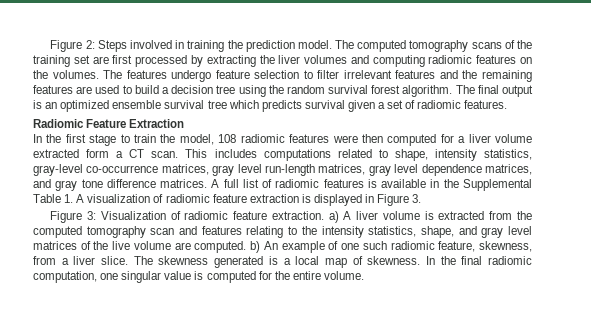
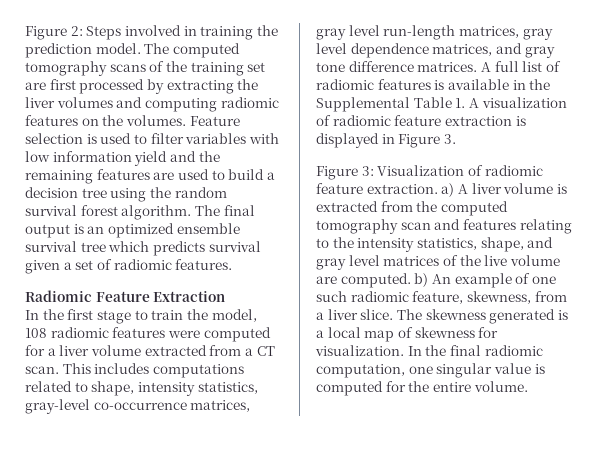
[103,70,436,82] The features undergo feature selection to filter irrelevant features -> [189,116,240,126] [25,133,279,144] [25,151,168,166] Feature selection is used to filter variables with low information yield
[361,134,383,143] then -> (200, 334) none
[86,149,110,158] form -> [209,345,242,356] from
[367,256,421,265] skewness. -> [414,327,499,338] [315,345,404,356] skewness for visualization.

